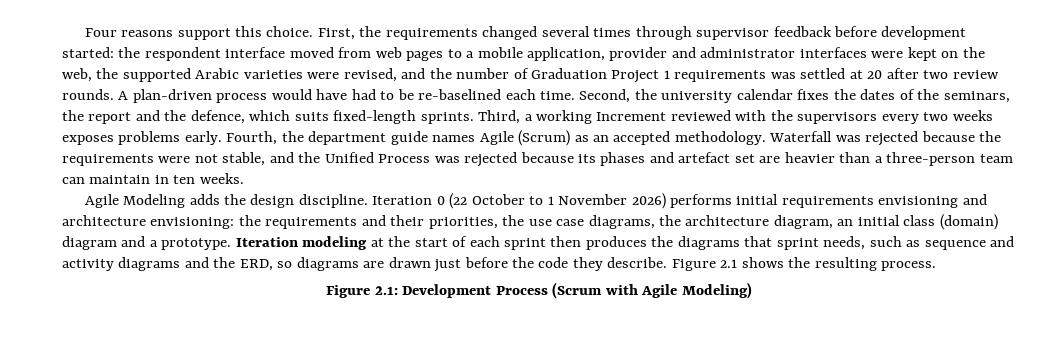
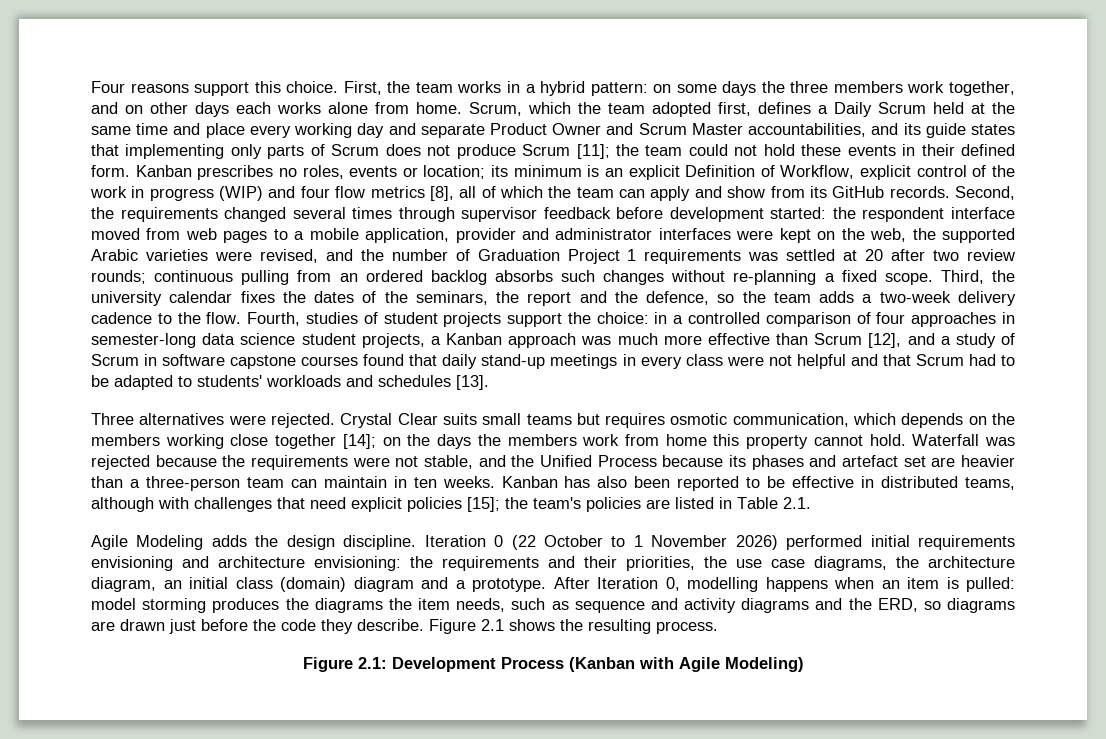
(382, 31) none -> [415,81,1015,96] [91,102,1015,117] [91,123,1015,138] [91,144,1016,159] [91,165,1016,180] [90,186,1016,201] [91,207,114,219] team works in a hybrid pattern: on some days the three members work together, and on other days each works alone from home. Scrum, which the team adopted first, defines a Daily Scrum held at the same time and place every working day and separate Product Owner and Scrum Master accountabilities, and its guide states that implementing only parts of Scrum does not produce Scrum [11]; the team could not hold these events in their defined form. Kanban prescribes no roles, events or location; its minimum is an explicit Definition of Workflow, explicit control of the work in progress (WIP) and four flow metrics [8], all of which the team can apply and show from its GitHub records. Second, the
[62,89,631,103] rounds. A plan-driven process would have had to be re-baselined each time. Second, -> [91,270,984,285] rounds; continuous pulling from an ordered backlog absorbs such changes without re-planning a fixed scope. Third,
[249,110,993,124] [62,130,766,146] which suits fixed-length sprints. Third, a working Increment reviewed with the supervisors every two weeks exposes problems early. Fourth, the department guide names Agile (Scrum) as an accepted methodology. -> [717,291,1017,306] [91,312,1015,327] [91,333,1015,348] [91,354,1015,369] [91,375,489,390] [91,413,1015,428] [91,434,906,449] so the team adds a two-week delivery cadence to the flow. Fourth, studies of student projects support the choice: in a controlled comparison of four approaches in semester-long data science student projects, a Kanban approach was much more effective than Scrum [12], and a study of Scrum in software capstone courses found that daily stand-up meetings in every class were not helpful and that Scrum had to be adapted to students' workloads and schedules [13]. // Three alternatives were rejected. Crystal Clear suits small teams but requires osmotic communication, which depends on the members working close together [14]; on the days the members work from home this property cannot hold.
[434,152,518,167] was rejected -> (657, 461) none
(244, 178) none -> [501,476,1015,491] [91,497,811,512] Kanban has also been reported to be effective in distributed teams, although with challenges that need explicit policies [15]; the team's policies are listed in Table 2.1.
[669,194,732,208] performs -> [786,535,863,550] performed
[235,236,582,250] Iteration modeling at the start of each sprint then -> [553,577,1015,592] [91,598,207,613] After Iteration 0, modelling happens when an item is pulled: model storming
[744,236,819,250] that sprint -> [388,598,450,610] the item
[552,282,603,299] (Scrum -> [568,657,635,672] (Kanban

